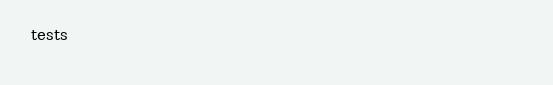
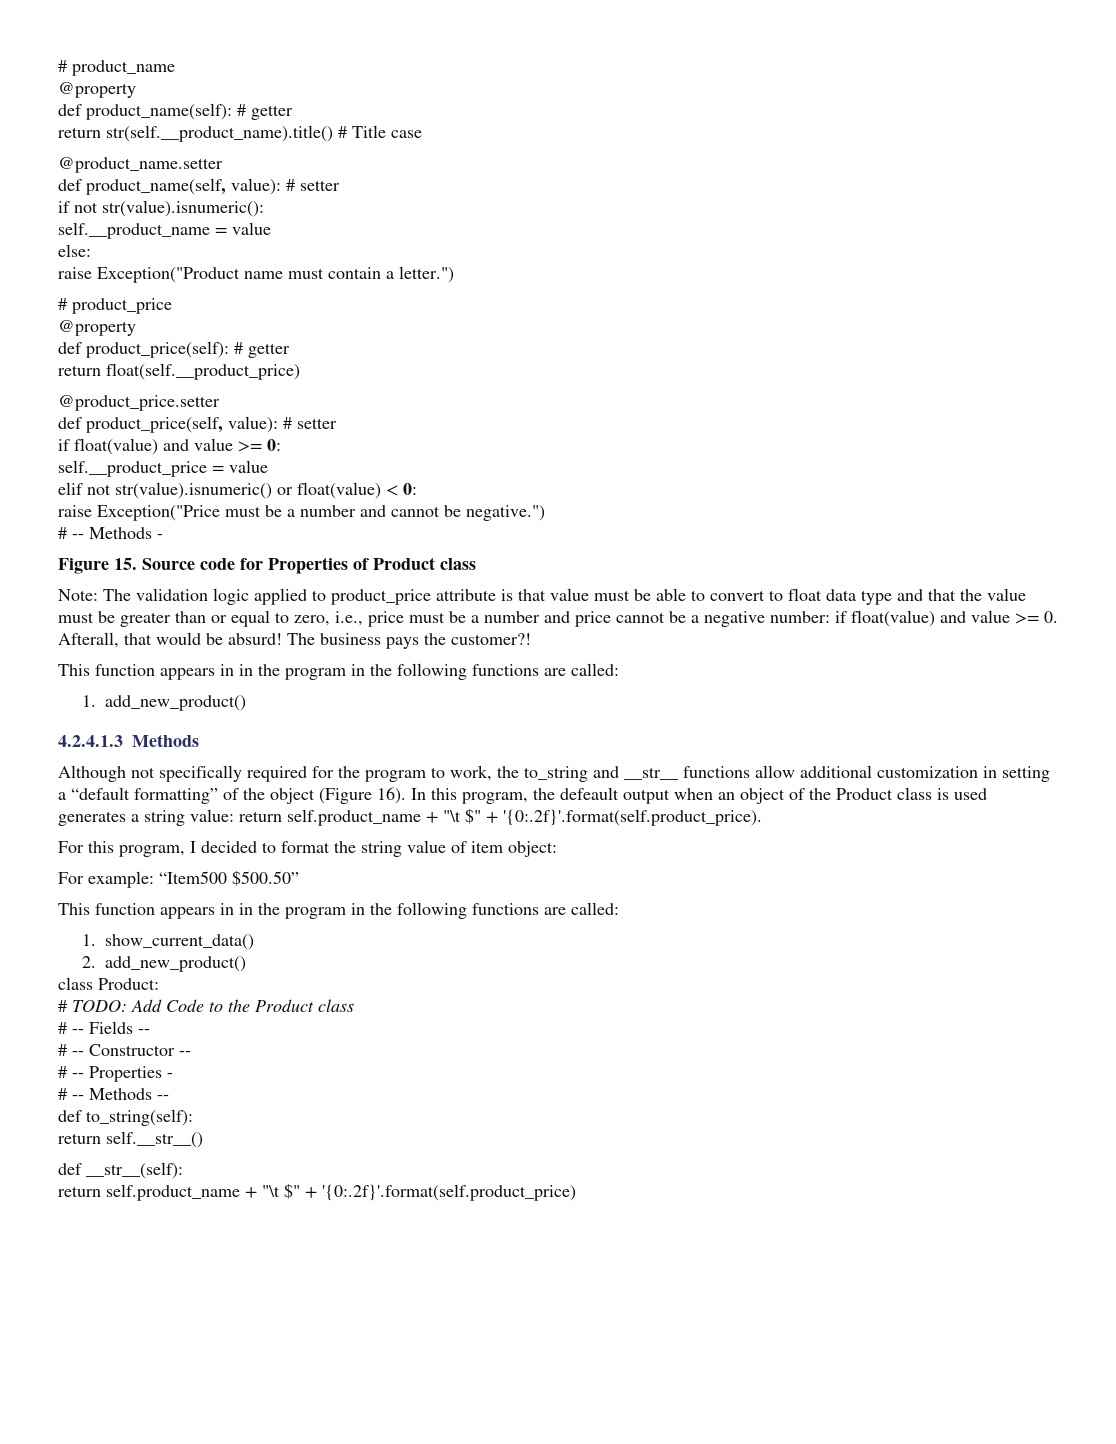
[31,30,68,40] tests -> [58,60,175,76] [58,82,136,98] [58,103,293,120] [58,125,422,142] [58,157,223,173] [58,178,340,195] [58,200,264,217] [58,222,271,239] [58,244,91,257] [58,266,454,283] [58,298,172,314] [58,320,136,336] [58,341,290,358] [58,363,300,380] [58,395,220,411] [58,416,337,433] [58,438,281,455] [58,460,268,477] [58,482,417,499] [58,505,545,521] [58,527,163,539] [58,557,476,574] [58,588,1026,605] [58,610,1058,627] [58,632,531,649] [58,663,619,680] [81,695,247,711] [58,734,199,747] [58,765,1050,782] [58,787,987,804] [58,808,762,826] [58,840,557,857] [58,870,299,888] [58,902,619,919] [81,934,255,950] [81,956,247,972] [58,977,159,990] [58,999,354,1012] [58,1021,150,1034] [58,1044,191,1056] [58,1066,173,1082] [58,1088,169,1100] [58,1109,193,1126] [58,1131,203,1148] [58,1162,183,1179] [58,1183,576,1201] # product_name // @property // def product_name(self): # getter // return str(self.__product_name).title() # Title case // @product_name.setter // def product_name(self, value): # setter // if not str(value).isnumeric(): // self.__product_name = value // else: // raise Exception("Product name must contain a letter.") // # product_price // @property // def product_price(self): # getter // return float(self.__product_price) // @product_price.setter // def product_price(self, value): # setter // if float(value) and value >= 0: // self.__product_price = value // elif not str(value).isnumeric() or float(value) < 0: // raise Exception("Price must be a number and cannot be negative.") // # -- Methods - // Figure 15. Source code for Properties of Product class // Note: The validation logic applied to product_price attribute is that value must be able to convert to float data type and that the value must be greater than or equal to zero, i.e., price must be a number and price cannot be a negative number: if float(value) and value >= 0. Afterall, that would be absurd! The business pays the customer?! // This function appears in in the program in the following functions are called: // 1. add_new_product() // 4.2.4.1.3 Methods // Although not specifically required for the program to work, the to_string and __str__ functions allow additional customization in setting a “default formatting” of the object (Figure 16). In this program, the defeault output when an object of the Product class is used generates a string value: return self.product_name + "\t $" + '{0:.2f}'.format(self.product_price). // For this program, I decided to format the string value of item object: // For example: “Item500 $500.50” // This function appears in in the program in the following functions are called: // 1. show_current_data() // 2. add_new_product() // class Product: // # TODO: Add Code to the Product class // # -- Fields -- // # -- Constructor -- // # -- Properties - // # -- Methods -- // def to_string(self): // return self.__str__() // def __str__(self): // return self.product_name + "\t $" + '{0:.2f}'.format(self.product_price)

